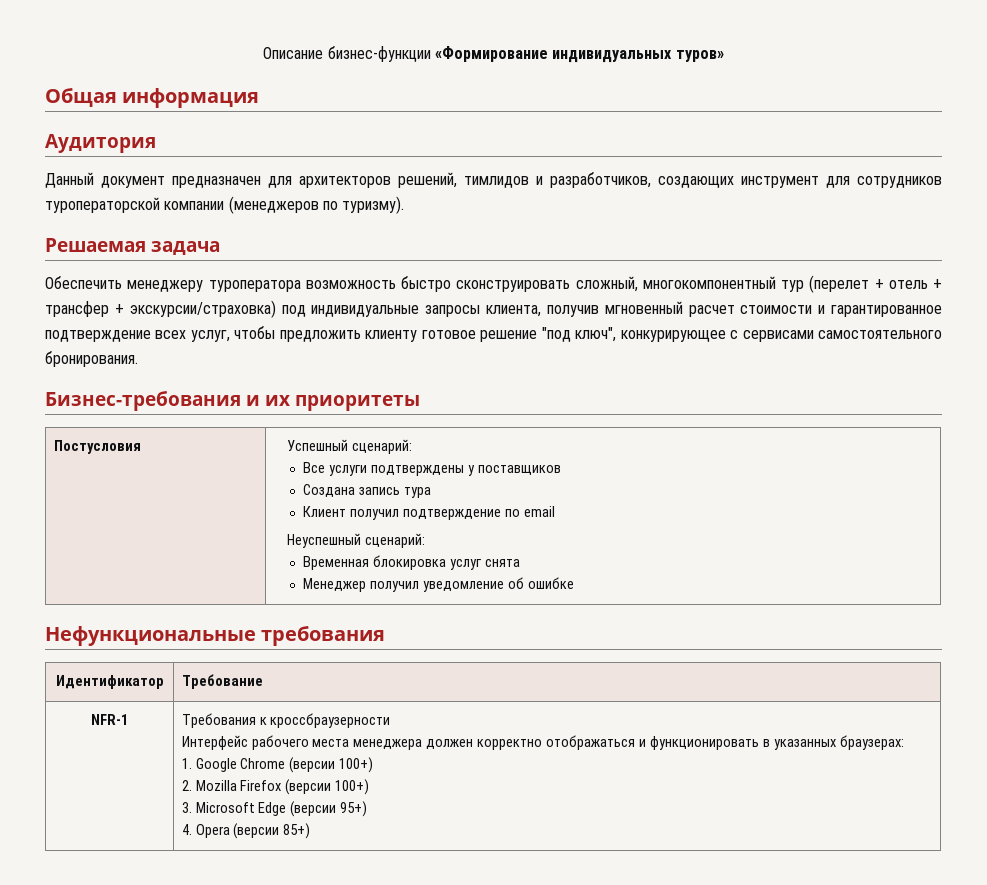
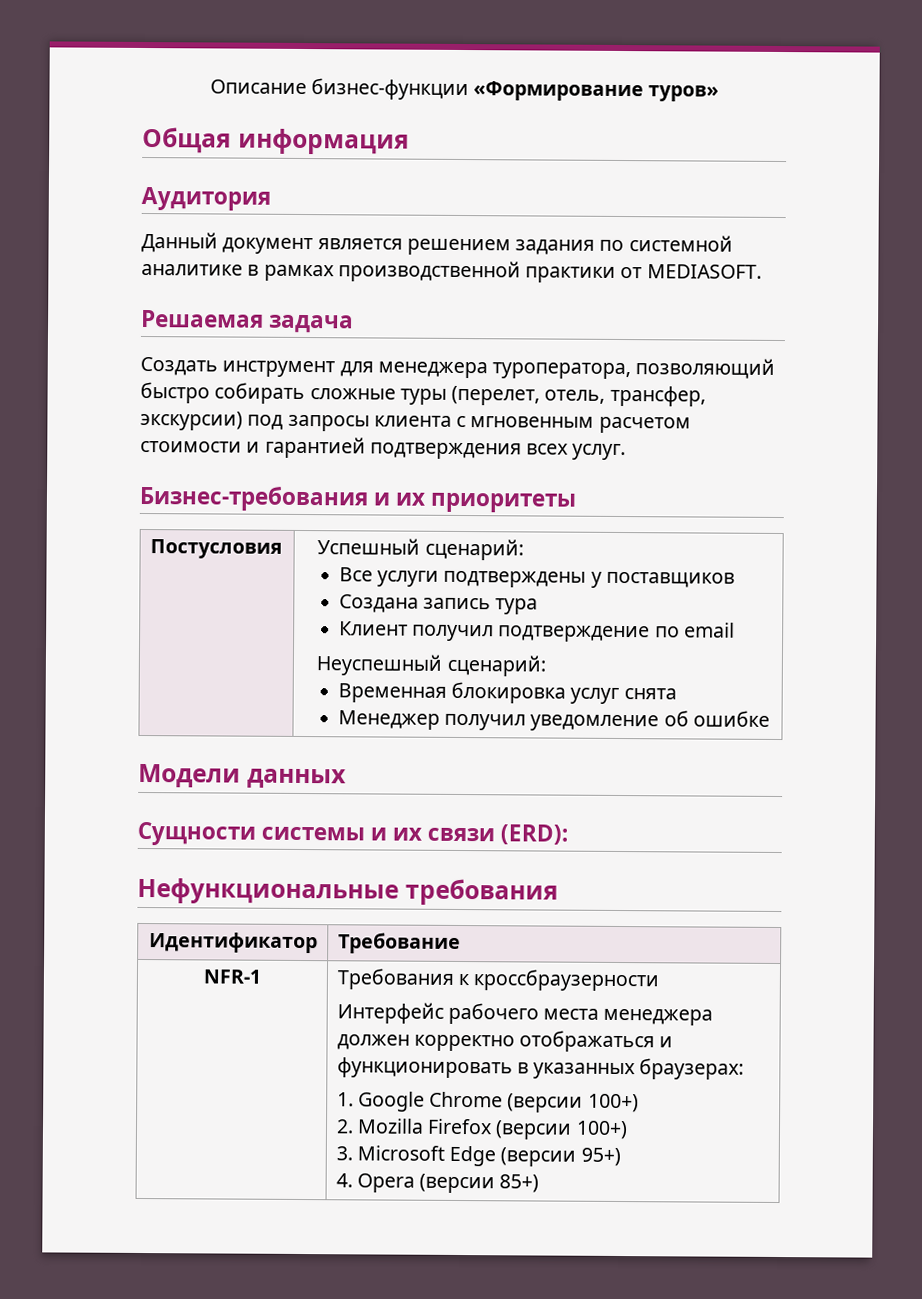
[552,50,673,63] индивидуальных -> (645, 91) none
[172,172,942,188] [45,196,405,214] [45,238,220,255] [45,275,942,293] [45,300,943,318] [45,326,942,342] [45,351,138,367] предназначен для архитекторов решений, тимлидов и разработчиков, создающих инструмент для сотрудников туроператорской компании (менеджеров по туризму). // Решаемая задача // Обеспечить менеджеру туроператора возможность быстро сконструировать сложный, многокомпонентный тур (перелет + отель + трансфер + экскурсии/страховка) под индивидуальные запросы клиента, получив мгновенный расчет стоимости и гарантированное подтверждение всех услуг, чтобы предложить клиенту готовое решение "под ключ", конкурирующее с сервисами самостоятельного бронирования. -> [317,235,733,256] [141,260,762,283] [141,309,355,334] [140,356,776,380] [140,381,706,407] [140,410,691,434] [140,436,627,461] является решением задания по системной аналитике в рамках производственной практики от MEDIASOFT. // Решаемая задача // Создать инструмент для менеджера туроператора, позволяющий быстро собирать сложные туры (перелет, отель, трансфер, экскурсии) под запросы клиента с мгновенным расчетом стоимости и гарантией подтверждения всех услуг.
(574, 583) none -> [138,763,347,789] [137,821,569,846] // Модели данных // Сущности системы и их связи (ERD):

